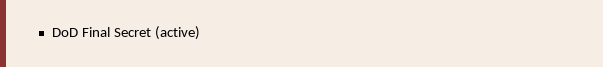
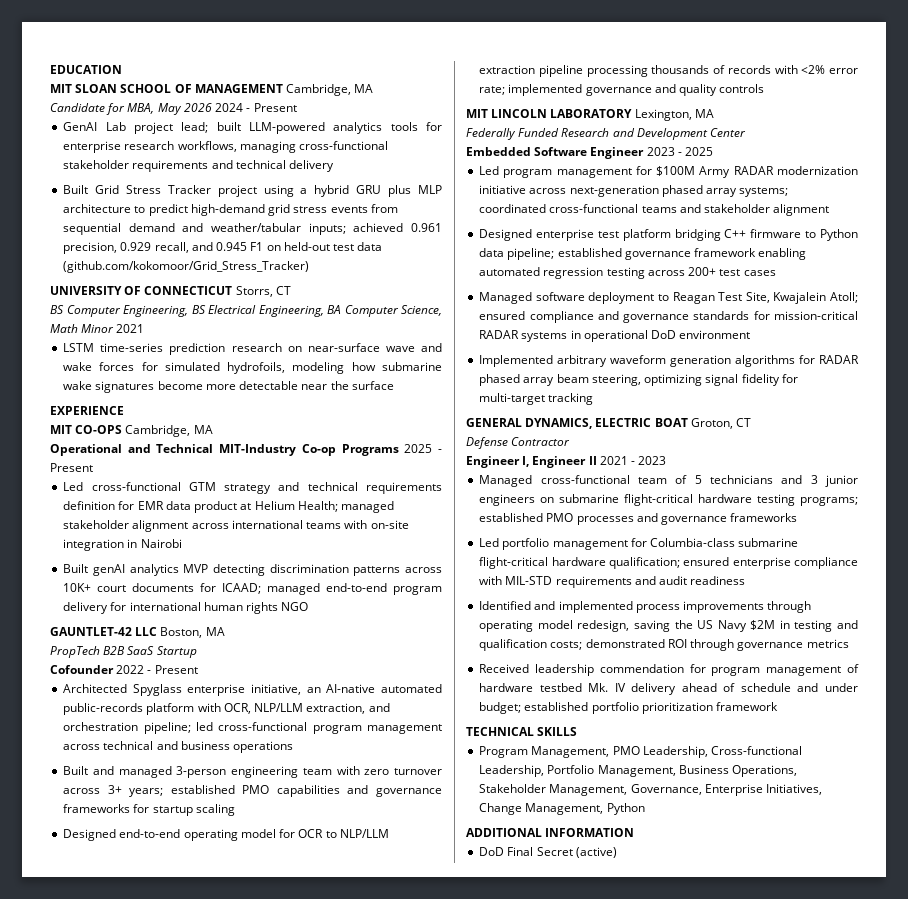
(51, 32) none -> [50,65,122,74] [50,84,374,96] [50,103,297,115] [63,122,443,134] [63,141,389,153] [63,160,335,172] [63,185,442,197] [63,204,398,216] [63,223,442,235] [63,242,383,254] [63,261,310,273] [50,286,291,297] [50,305,442,317] [50,324,145,333] [63,343,442,355] [63,362,442,374] [63,381,394,393] [50,406,124,415] [50,425,213,437] [50,444,443,456] [50,463,93,472] [63,482,443,494] [63,501,395,513] [63,520,409,532] [63,539,182,551] [63,564,442,576] [63,583,442,595] [63,602,309,614] [50,627,225,638] [50,646,197,658] [50,665,198,674] [63,684,442,696] [63,703,390,715] [63,722,443,734] [63,741,294,753] [63,766,443,778] [63,785,442,797] [63,804,235,816] [63,829,389,841] [479,65,858,77] [479,84,765,96] [466,109,714,121] [466,128,747,140] [466,147,714,159] [479,166,858,178] [479,185,789,197] [479,204,830,216] [479,229,858,241] [479,248,807,260] [479,267,776,279] [479,292,858,304] [479,311,858,323] [479,330,751,342] [479,355,860,367] [479,374,798,386] [479,393,594,405] [466,418,752,429] [466,437,571,449] [466,456,667,468] [479,475,858,487] [479,494,858,506] [479,513,798,525] [479,538,799,550] [479,557,858,569] [479,576,746,588] [479,601,812,613] [479,620,858,632] [479,639,849,651] [479,664,859,676] [479,683,858,695] [479,702,779,714] [466,727,578,736] [479,746,803,758] [479,765,798,777] [479,784,823,796] [479,803,645,815] [466,828,635,837] EDUCATION // MIT SLOAN SCHOOL OF MANAGEMENT Cambridge, MA // Candidate for MBA, May 2026 2024 - Present // GenAI Lab project lead; built LLM-powered analytics tools for enterprise research workflows, managing cross-functional stakeholder requirements and technical delivery // Built Grid Stress Tracker project using a hybrid GRU plus MLP architecture to predict high-demand grid stress events from sequential demand and weather/tabular inputs; achieved 0.961 precision, 0.929 recall, and 0.945 F1 on held-out test data (github.com/kokomoor/Grid_Stress_Tracker) // UNIVERSITY OF CONNECTICUT Storrs, CT // BS Computer Engineering, BS Electrical Engineering, BA Computer Science, Math Minor 2021 // LSTM time-series prediction research on near-surface wave and wake forces for simulated hydrofoils, modeling how submarine wake signatures become more detectable near the surface // EXPERIENCE // MIT CO-OPS Cambridge, MA // Operational and Technical MIT-Industry Co-op Programs 2025 - Present // Led cross-functional GTM strategy and technical requirements definition for EMR data product at Helium Health; managed stakeholder alignment across international teams with on-site integration in Nairobi // Built genAI analytics MVP detecting discrimination patterns across 10K+ court documents for ICAAD; managed end-to-end program delivery for international human rights NGO // GAUNTLET-42 LLC Boston, MA // PropTech B2B SaaS Startup // Cofounder 2022 - Present // Architected Spyglass enterprise initiative, an AI-native automated public-records platform with OCR, NLP/LLM extraction, and orchestration pipeline; led cross-functional program management across technical and business operations // Built and managed 3-person engineering team with zero turnover across 3+ years; established PMO capabilities and governance frameworks for startup scaling // Designed end-to-end operating model for OCR to NLP/LLM extraction pipeline processing thousands of records with <2% error rate; implemented governance and quality controls // MIT LINCOLN LABORATORY Lexington, MA // Federally Funded Research and Development Center // Embedded Software Engineer 2023 - 2025 // Led program management for $100M Army RADAR modernization initiative across next-generation phased array systems; coordinated cross-functional teams and stakeholder alignment // Designed enterprise test platform bridging C++ firmware to Python data pipeline; established governance framework enabling automated regression testing across 200+ test cases // Managed software deployment to Reagan Test Site, Kwajalein Atoll; ensured compliance and governance standards for mission-critical RADAR systems in operational DoD environment // Implemented arbitrary waveform generation algorithms for RADAR phased array beam steering, optimizing signal fidelity for multi-target tracking // GENERAL DYNAMICS, ELECTRIC BOAT Groton, CT // Defense Contractor // Engineer I, Engineer II 2021 - 2023 // Managed cross-functional team of 5 technicians and 3 junior engineers on submarine flight-critical hardware testing programs; established PMO processes and governance frameworks // Led portfolio management for Columbia-class submarine flight-critical hardware qualification; ensured enterprise compliance with MIL-STD requirements and audit readiness // Identified and implemented process improvements through operating model redesign, saving the US Navy $2M in testing and qualification costs; demonstrated ROI through governance metrics // Received leadership commendation for program management of hardware testbed Mk. IV delivery ahead of schedule and under budget; established portfolio prioritization framework // TECHNICAL SKILLS // Program Management, PMO Leadership, Cross-functional Leadership, Portfolio Management, Business Operations, Stakeholder Management, Governance, Enterprise Initiatives, Change Management, Python // ADDITIONAL INFORMATION //

